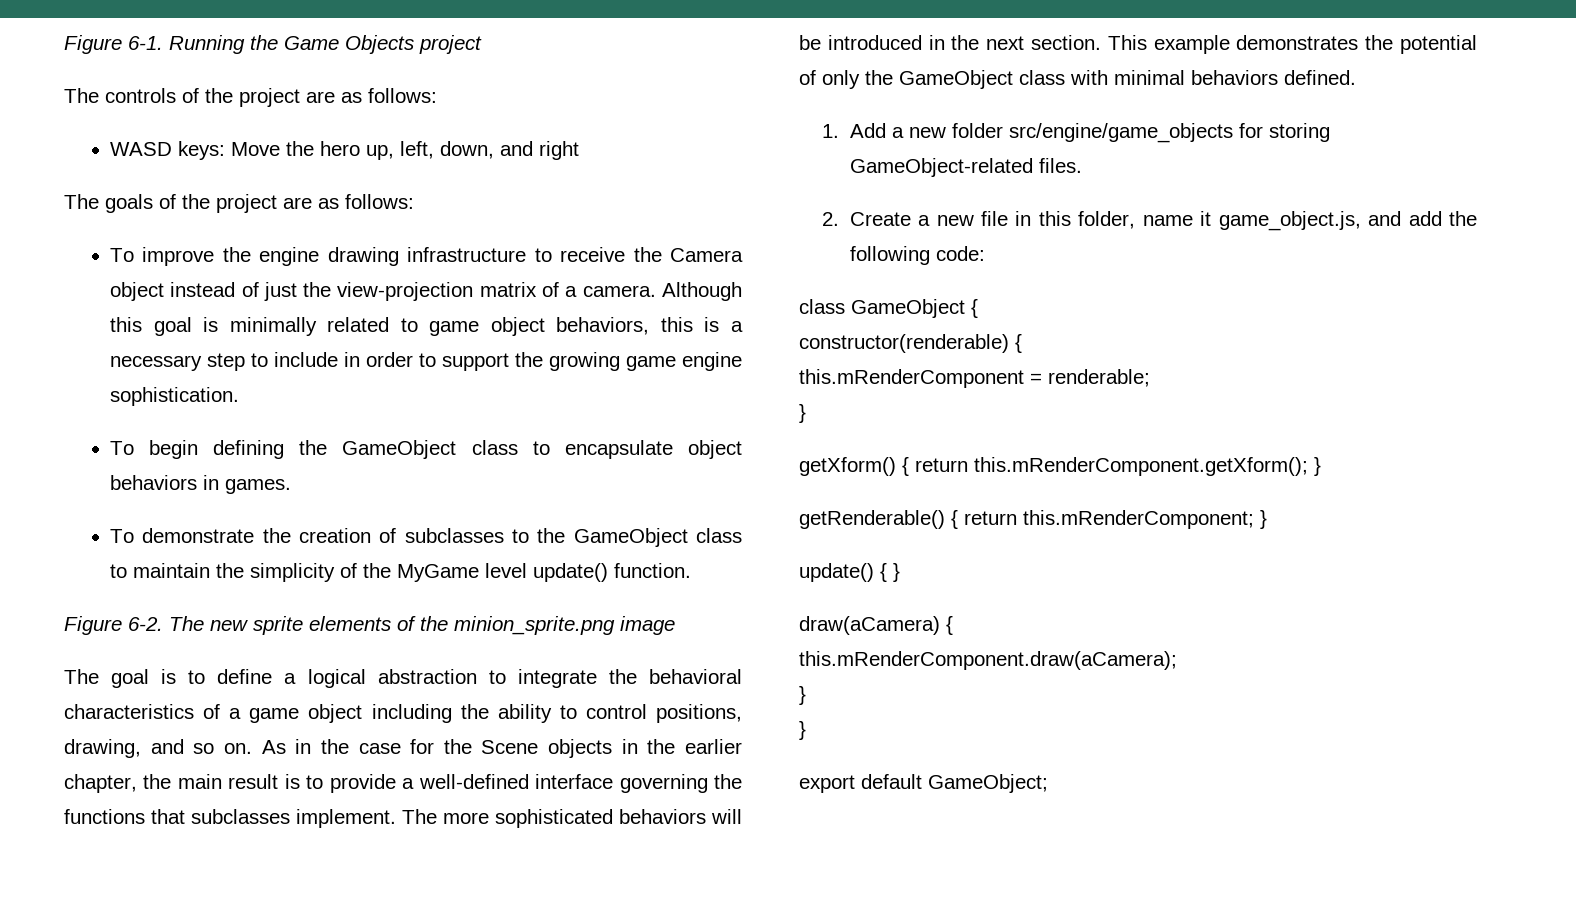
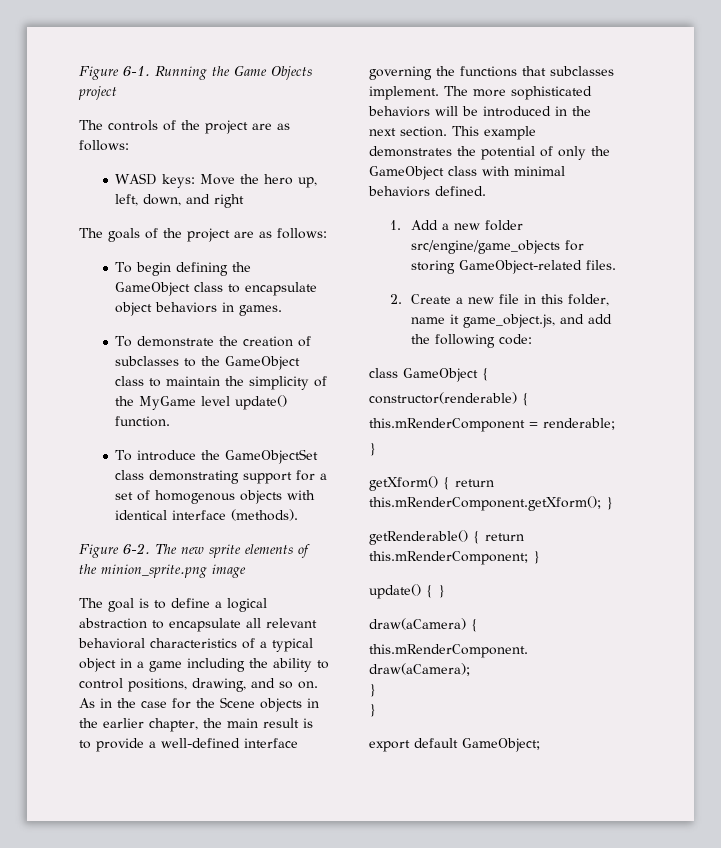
[109,247,744,266] [109,282,742,301] [109,317,743,336] [109,352,742,371] [109,387,239,406] // To improve the engine drawing infrastructure to receive the Camera object instead of just the view-projection matrix of a camera. Although this goal is minimally related to game object behaviors, this is a necessary step to include in order to support the growing game engine sophistication. -> (327, 233) none
(691, 570) none -> [115,449,319,464] [115,470,328,484] [115,490,316,504] [115,509,299,521] // To introduce the GameObjectSet class demonstrating support for a set of homogenous objects with identical interface (methods).
[517,669,637,688] integrate the -> [169,618,317,632] encapsulate all relevant
[249,704,363,723] game object -> [272,638,313,652] [79,658,182,672] typical object in a game

